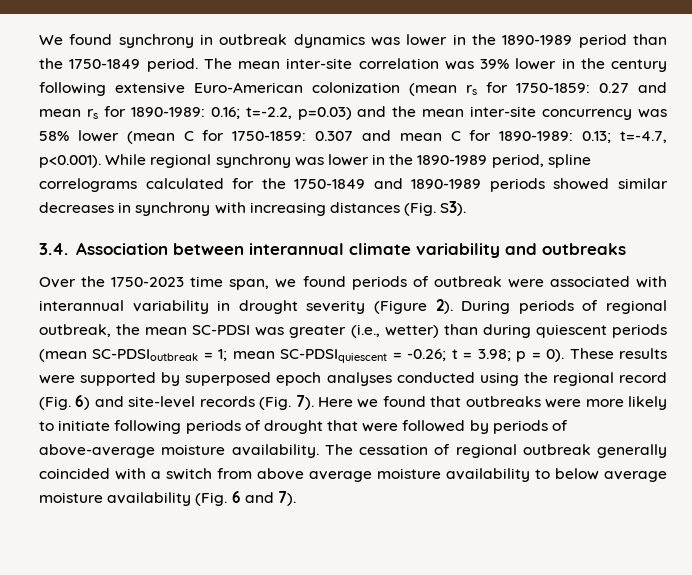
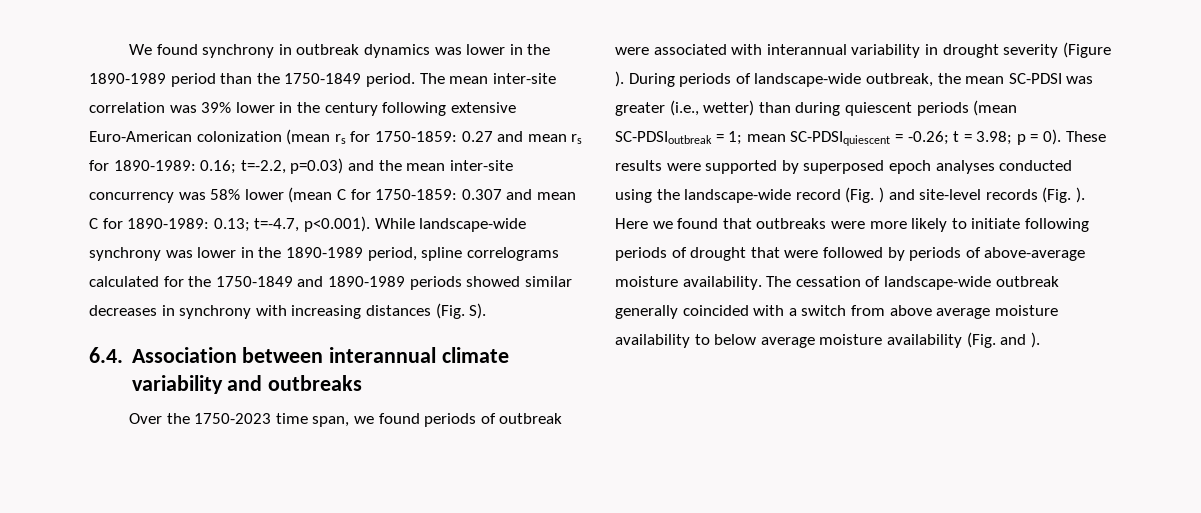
[150,154,212,168] regional -> [419,218,527,232] landscape-wide
[440,201,467,216] [39,243,68,255] S3). // 3.4. -> [469,303,487,319] [89,347,123,363] S). // 6.4.
[435,299,453,314] 2). -> [615,71,624,87] ).
[606,300,668,314] regional -> [754,73,862,87] landscape-wide
[552,372,614,386] regional -> [684,189,792,203] landscape-wide
[75,395,91,410] 6) -> [878,187,884,203] )
[295,395,314,410] 7). -> [1075,187,1085,203] ).
[455,444,517,458] regional -> [883,276,991,290] landscape-wide
[231,491,296,506] 6 and 7). -> [1000,332,1040,348] and ).

